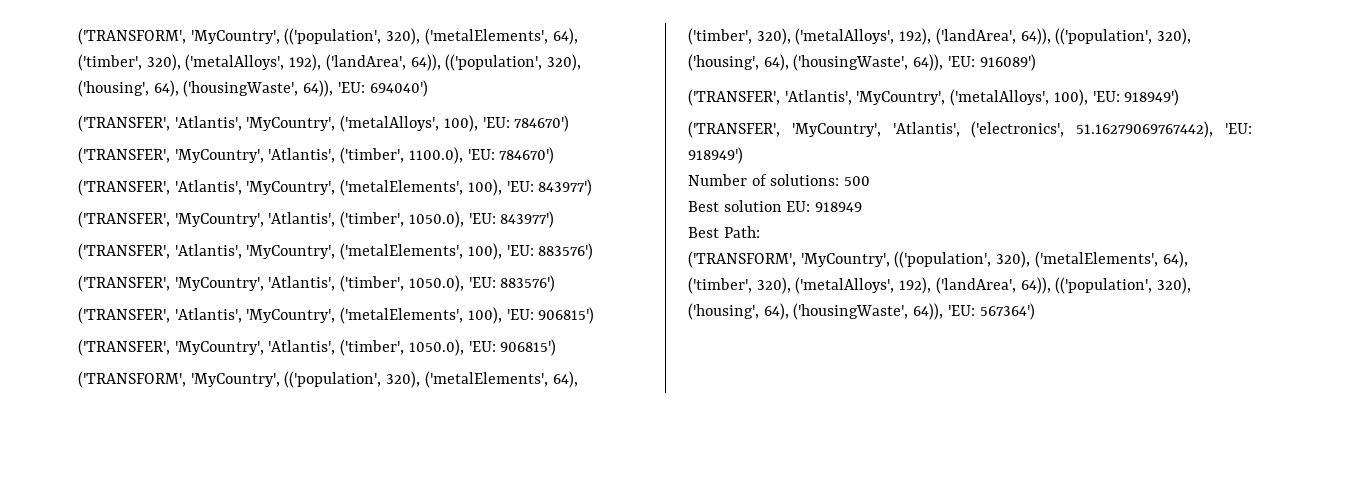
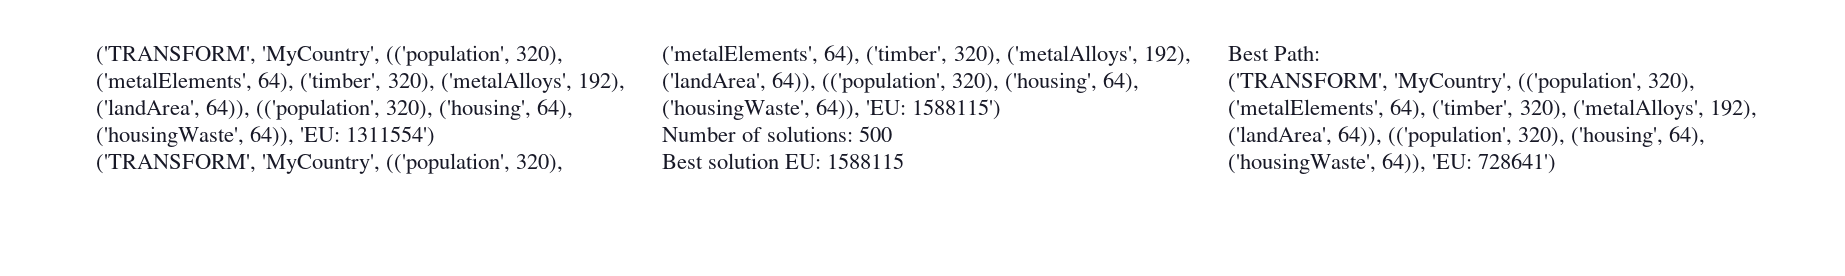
[369,80,428,97] [78,115,570,132] [78,147,555,164] [78,179,593,196] [78,211,555,228] [78,243,594,260] [78,275,556,292] [78,307,595,324] [78,339,557,356] 694040') // ('TRANSFER', 'Atlantis', 'MyCountry', ('metalAlloys', 100), 'EU: 784670') // ('TRANSFER', 'MyCountry', 'Atlantis', ('timber', 1100.0), 'EU: 784670') // ('TRANSFER', 'Atlantis', 'MyCountry', ('metalElements', 100), 'EU: 843977') // ('TRANSFER', 'MyCountry', 'Atlantis', ('timber', 1050.0), 'EU: 843977') // ('TRANSFER', 'Atlantis', 'MyCountry', ('metalElements', 100), 'EU: 883576') // ('TRANSFER', 'MyCountry', 'Atlantis', ('timber', 1050.0), 'EU: 883576') // ('TRANSFER', 'Atlantis', 'MyCountry', ('metalElements', 100), 'EU: 906815') // ('TRANSFER', 'MyCountry', 'Atlantis', ('timber', 1050.0), 'EU: 906815') -> [346,126,436,147] 1311554')
[979,54,1036,71] [688,89,1180,106] [688,121,1252,138] [688,147,743,164] 916089') // ('TRANSFER', 'Atlantis', 'MyCountry', ('metalAlloys', 100), 'EU: 918949') // ('TRANSFER', 'MyCountry', 'Atlantis', ('electronics', 51.16279069767442), 'EU: 918949') -> [912,99,1002,120] 1588115')
[815,202,863,212] 918949 -> [827,153,905,169] 1588115
[979,303,1035,320] 567364') -> [1478,153,1557,174] 728641')

